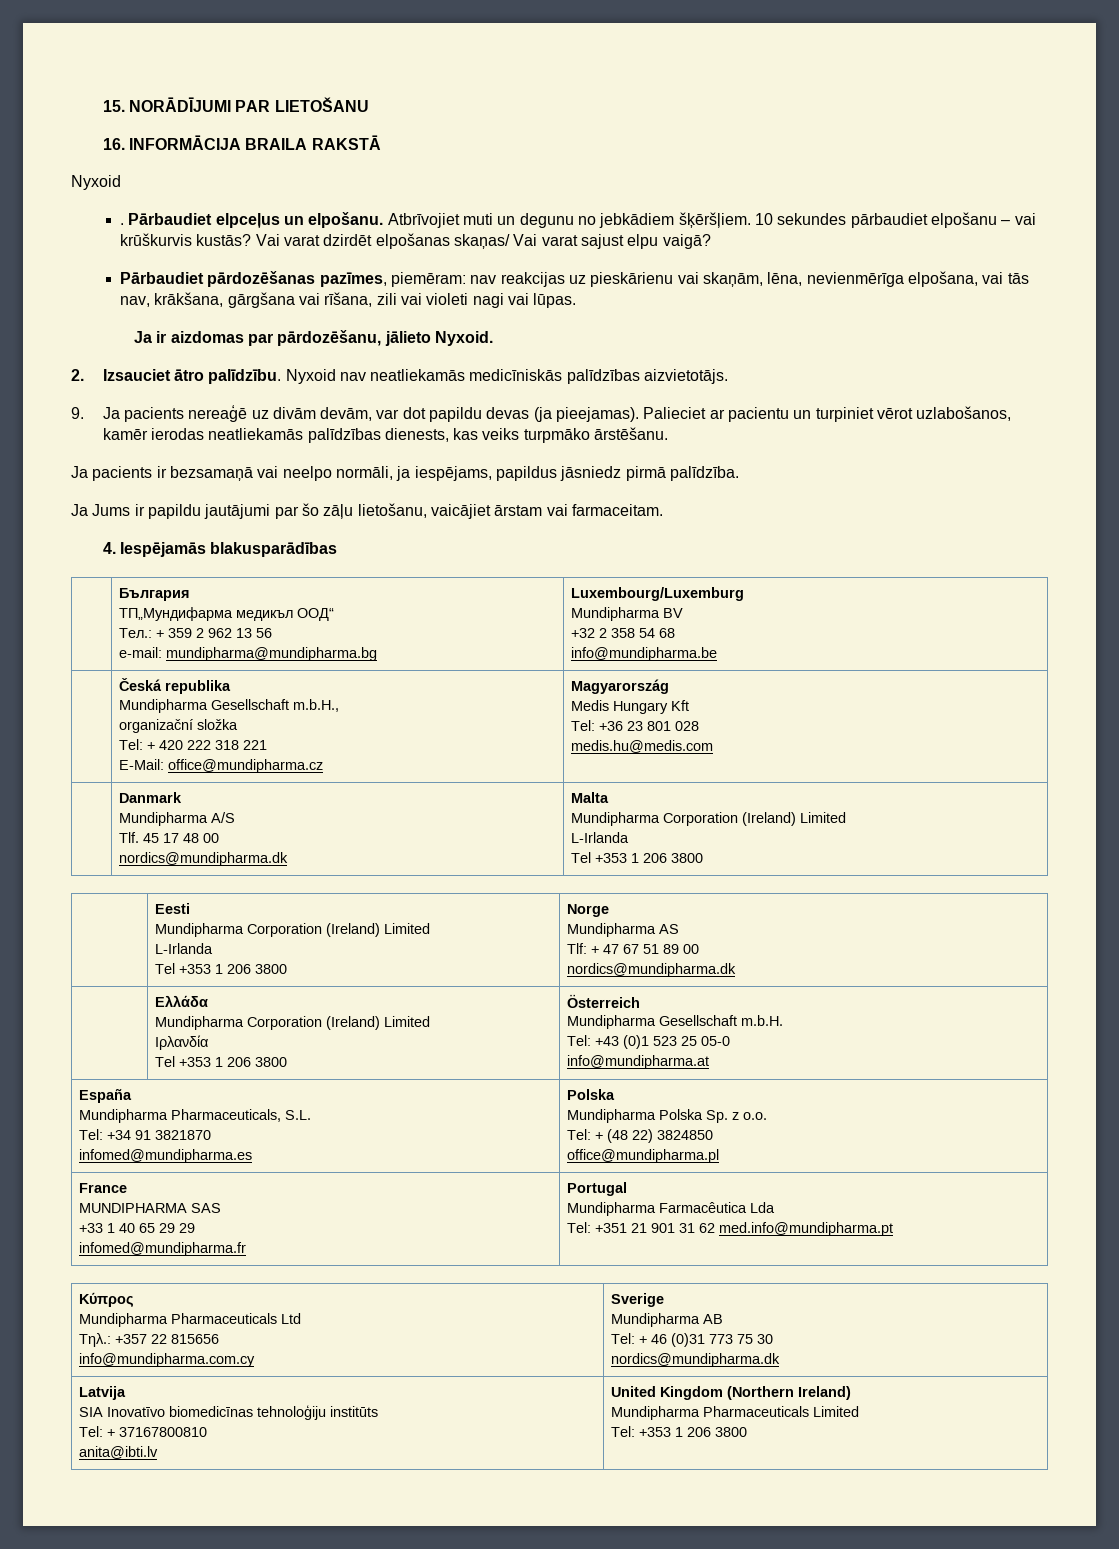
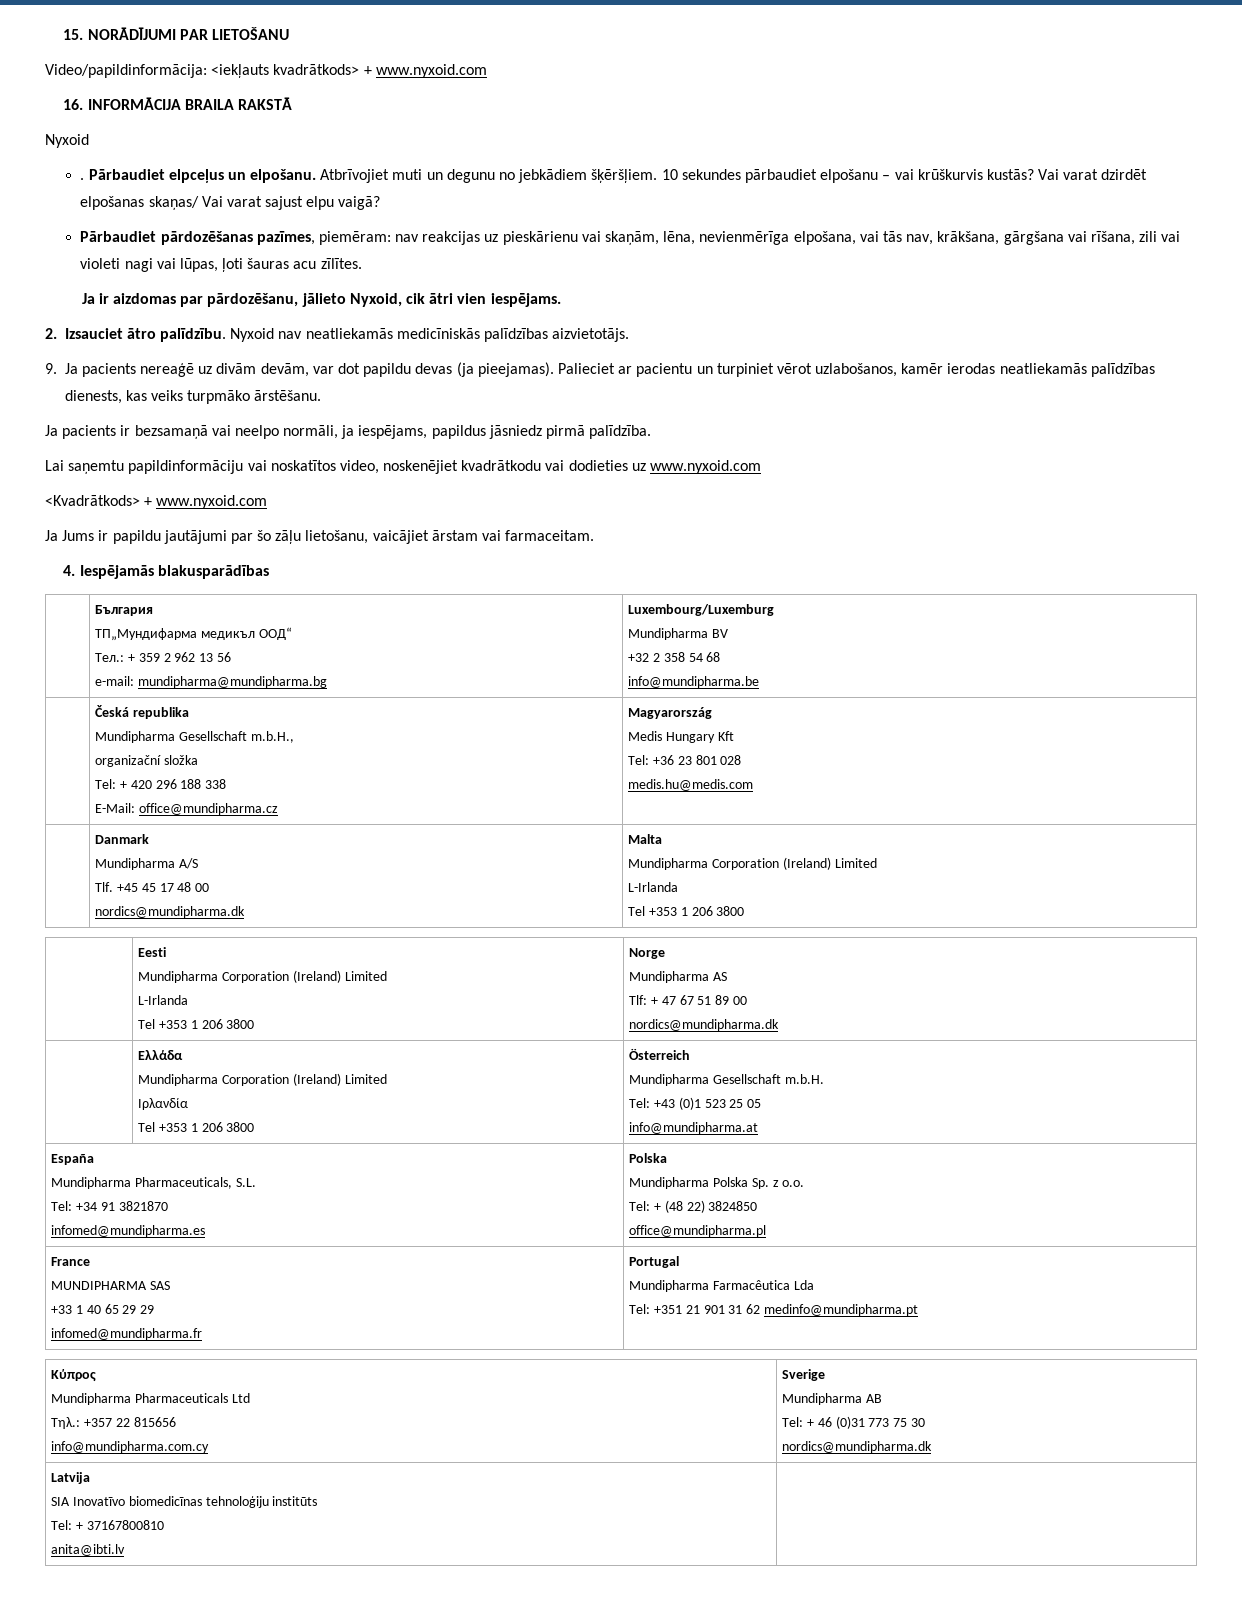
(369, 104) none -> [45,64,487,78] // Video/papildinformācija: <iekļauts kvadrātkods> + www.nyxoid.com
[533,293,577,308] lūpas. -> [179,258,362,272] lūpas, ļoti šauras acu zīlītes.
[435,331,494,346] Nyxoid. -> [349,293,561,307] Nyxoid, cik ātri vien iespējams.
(739, 473) none -> [45,460,762,474] [45,495,268,509] // Lai saņemtu papildinformāciju vai noskatītos video, noskenējiet kvadrātkodu vai dodieties uz www.nyxoid.com // <Kvadrātkods> + www.nyxoid.com
[187,740,268,750] 222 318 221 -> [155,779,227,789] 296 188 338
(140, 837) none -> [117,883,139,892] +45
[701,1036,731,1046] 05-0 -> [747,1099,762,1108] 05
[719,1222,894,1236] med.info@mundipharma.pt -> [763,1304,918,1316] medinfo@mundipharma.pt
[611,1386,852,1400] [611,1406,860,1420] [611,1426,748,1437] United Kingdom (Northern Ireland) // Mundipharma Pharmaceuticals Limited // Tel: +353 1 206 3800 -> (126, 1550) none

